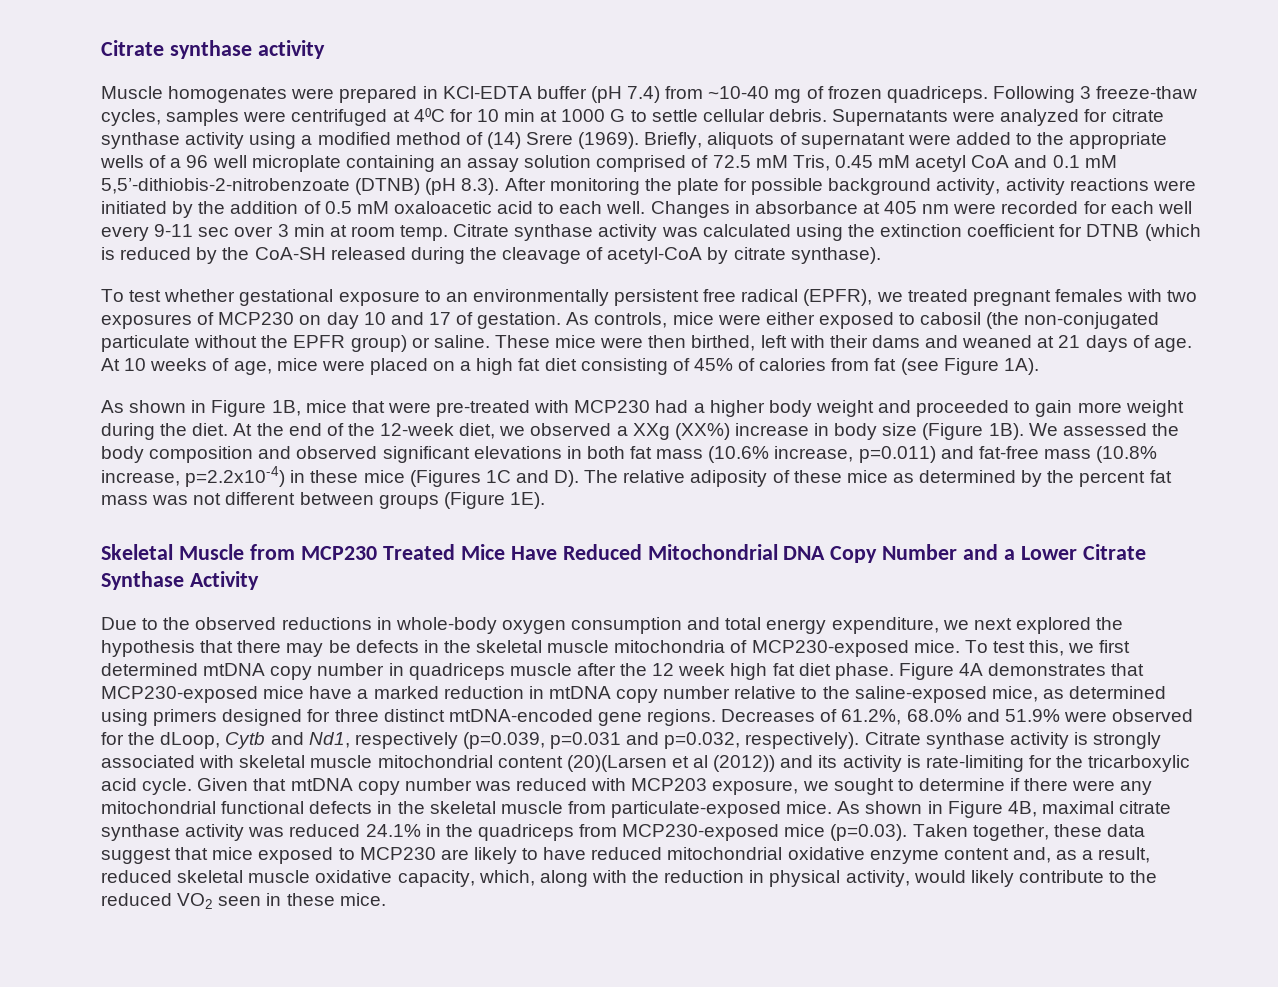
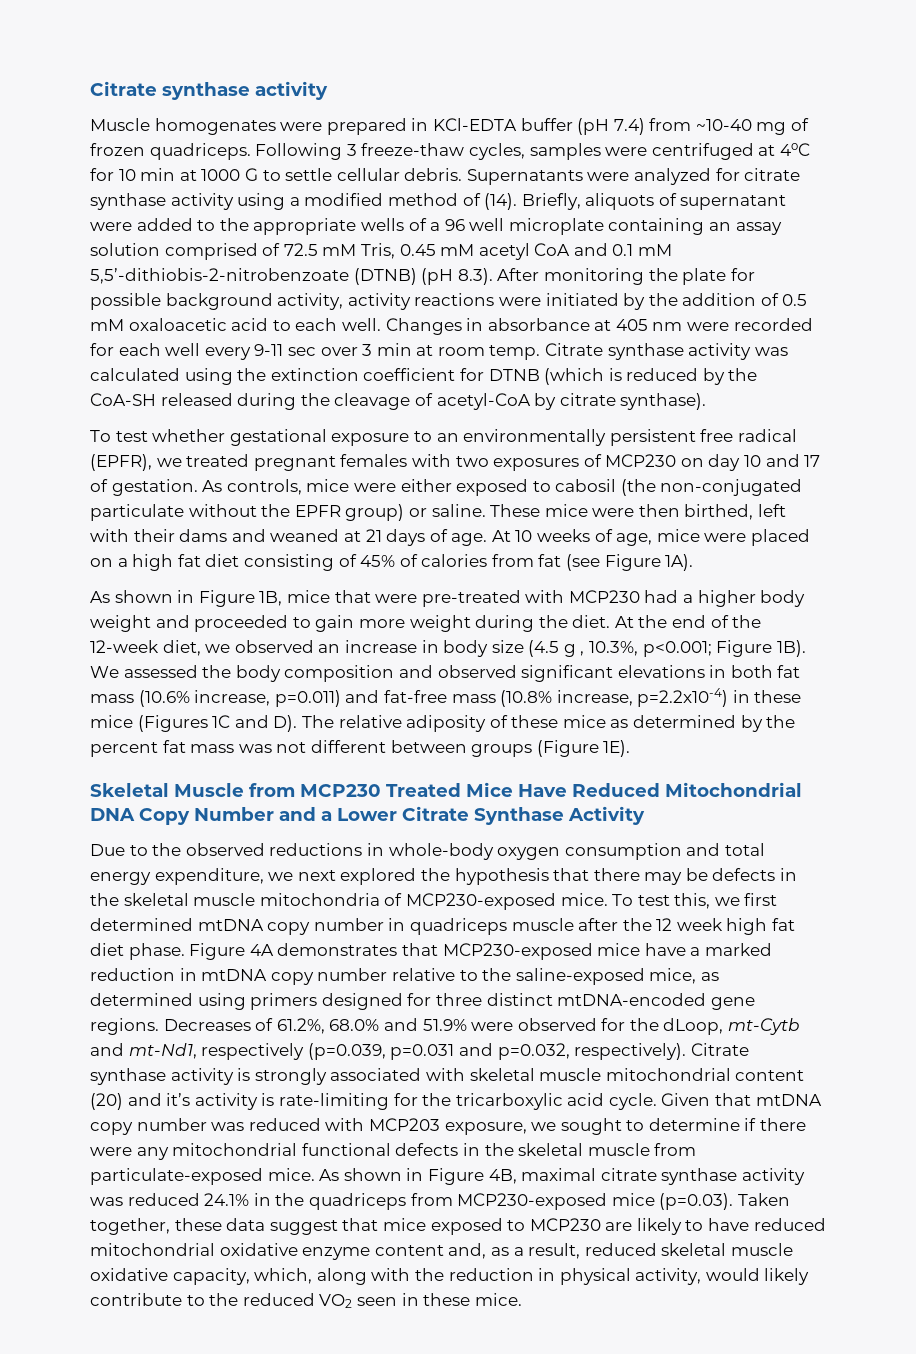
[486,132,640,149] (14) Srere (1969). -> [484,193,518,210] (14).
[616,423,730,440] a XXg (XX%) -> [318,644,341,653] an
[922,423,984,440] (Figure -> [528,640,773,657] (4.5 g , 10.3%, p<0.001; Figure
[225,732,350,749] Cytb and Nd1, -> [728,1018,801,1035] [90,1043,197,1059] mt-Cytb and mt-Nd1,
[566,755,838,772] (20)(Larsen et al (2012)) and its -> [90,1093,191,1110] (20) and it’s

